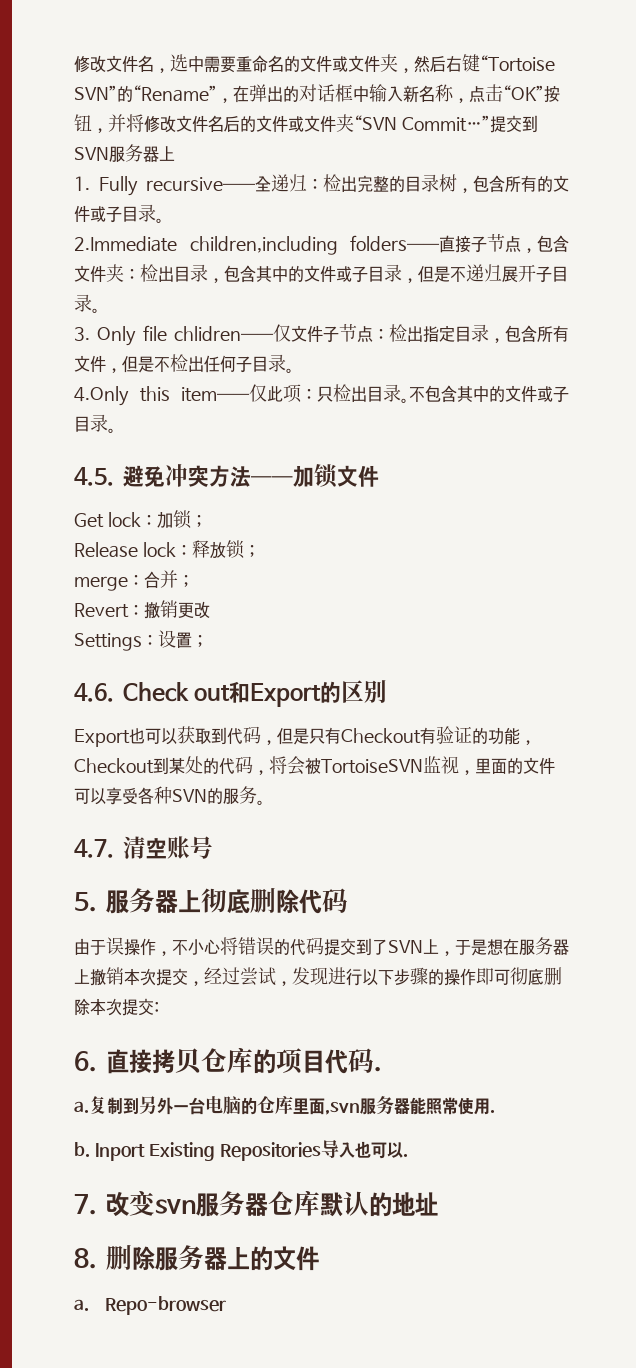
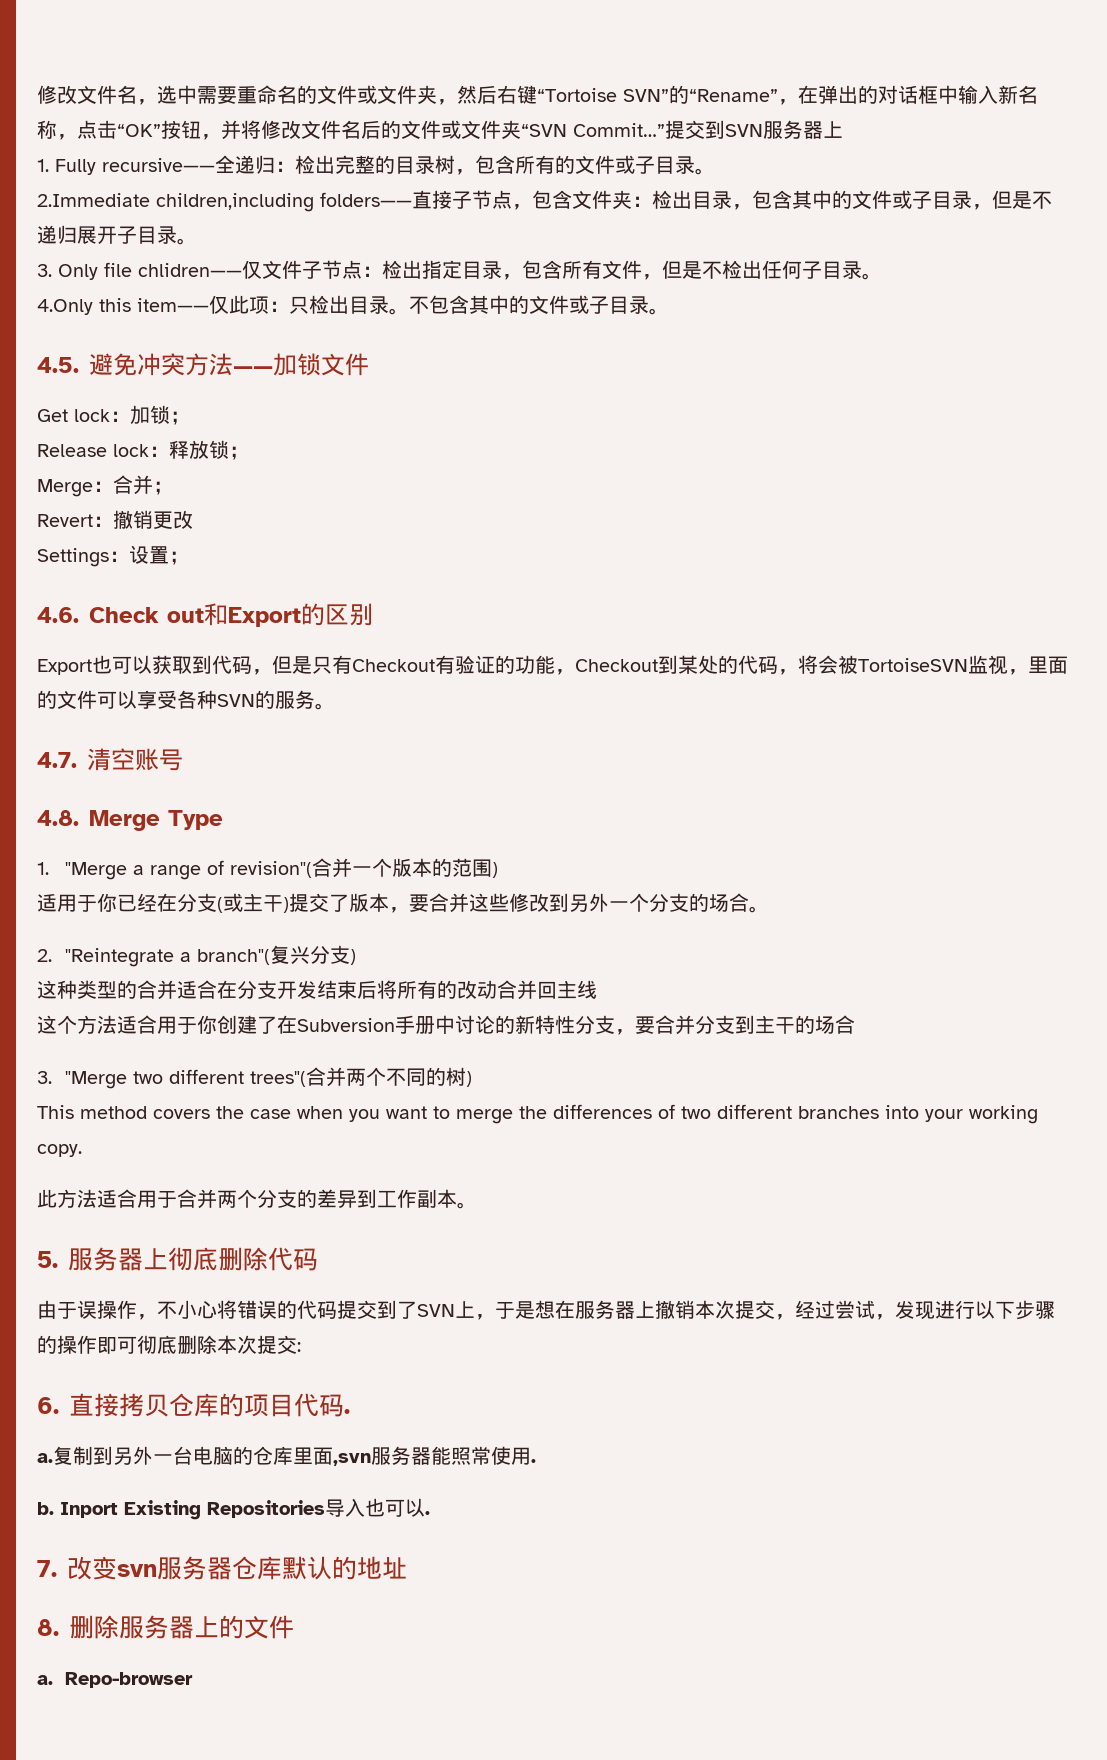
[74,576,128,591] merge -> [37,479,93,497] Merge
(213, 847) none -> [37,810,223,831] [37,858,499,880] [37,893,769,913] [37,945,357,967] [37,980,597,1000] [37,1015,855,1035] [37,1067,473,1089] [37,1104,1038,1124] [37,1144,82,1157] [37,1189,477,1209] // 4.8. Merge Type // 1. "Merge a range of revision"(合并一个版本的范围) // 适用于你已经在分支(或主干)提交了版本，要合并这些修改到另外一个分支的场合。 // 2. "Reintegrate a branch"(复兴分支) // 这种类型的合并适合在分支开发结束后将所有的改动合并回主线 // 这个方法适合用于你创建了在Subversion手册中讨论的新特性分支，要合并分支到主干的场合 // 3. "Merge two different trees"(合并两个不同的树) // This method covers the case when you want to merge the differences of two different branches into your working copy. // 此方法适合用于合并两个分支的差异到工作副本。

